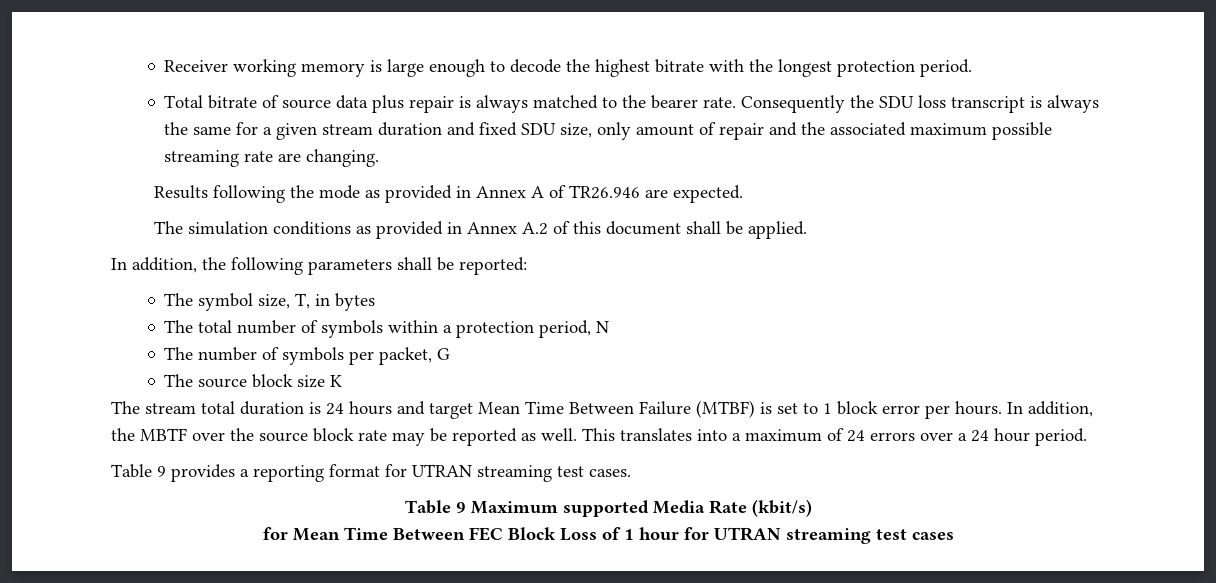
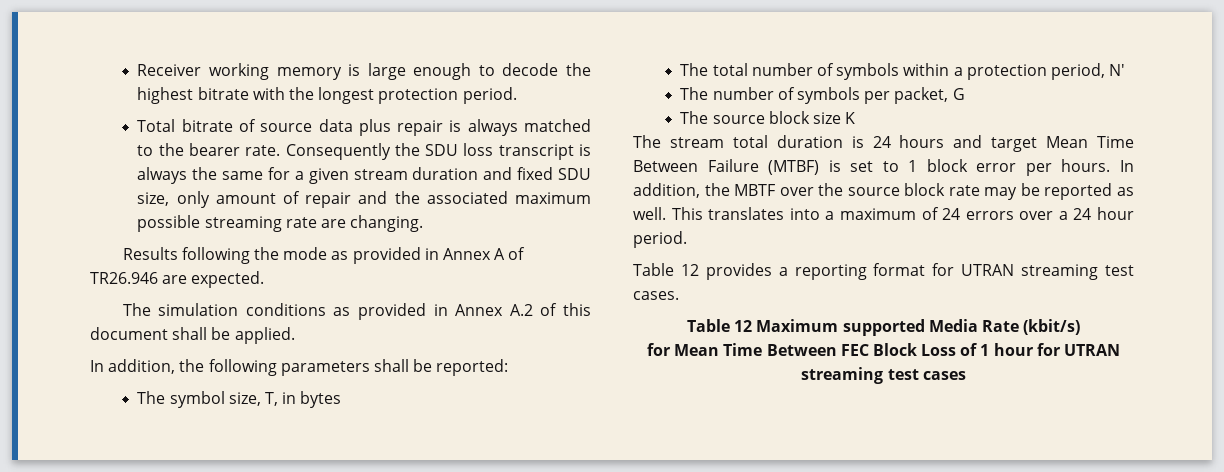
[596,321,610,333] N -> [1109,64,1126,76] N'
[157,466,166,477] 9 -> [680,264,699,276] 12
[455,502,466,513] 9 -> [734,320,753,332] 12

